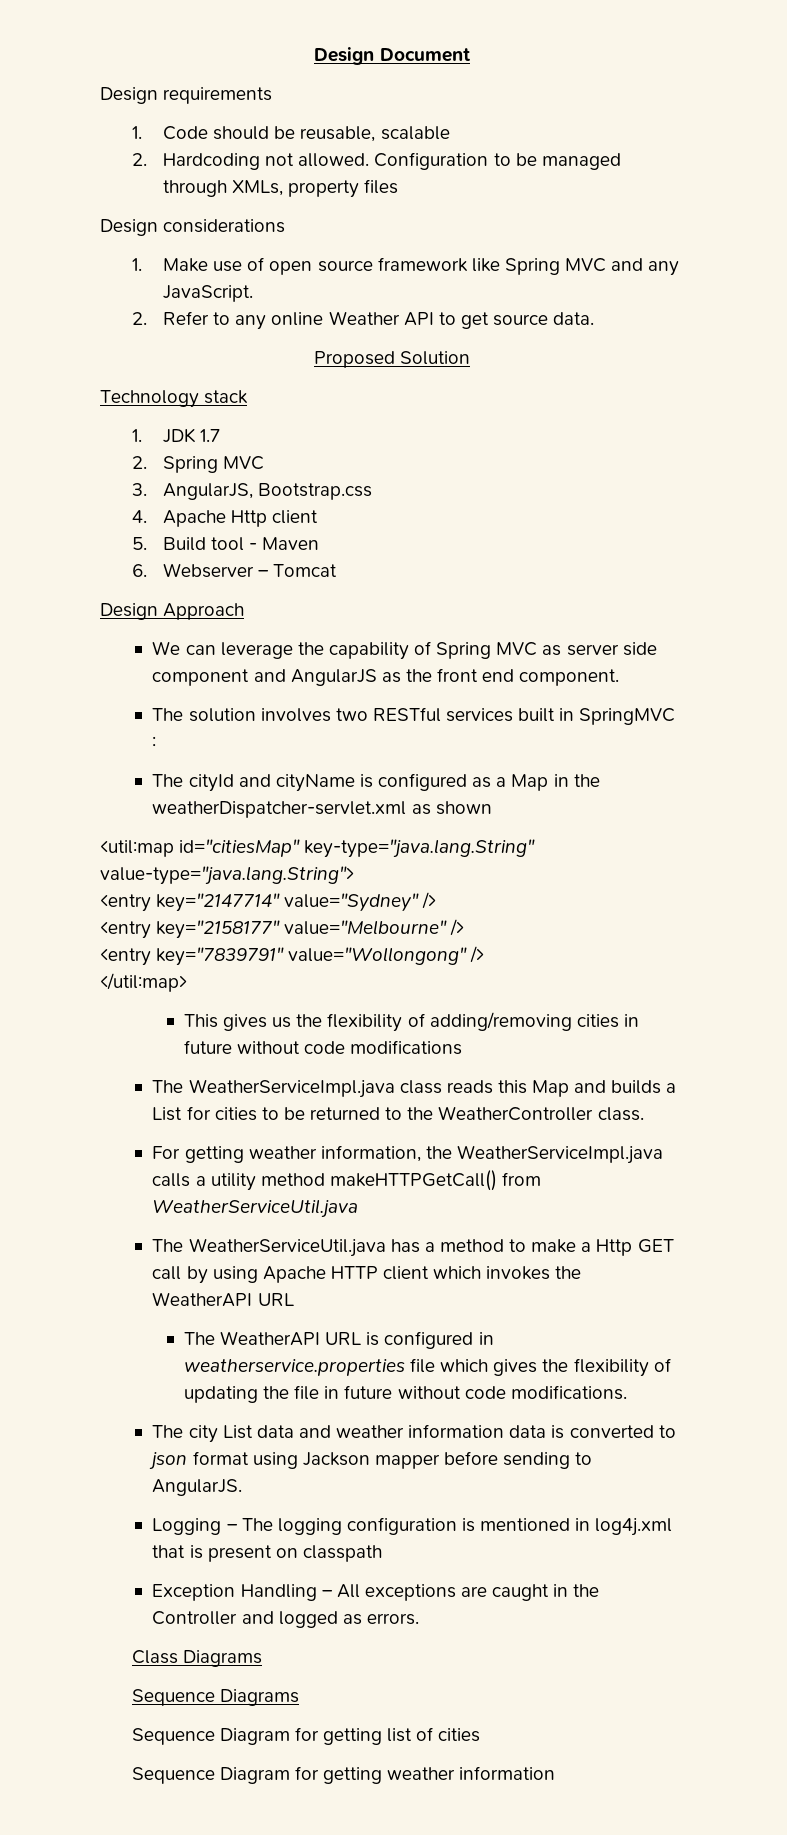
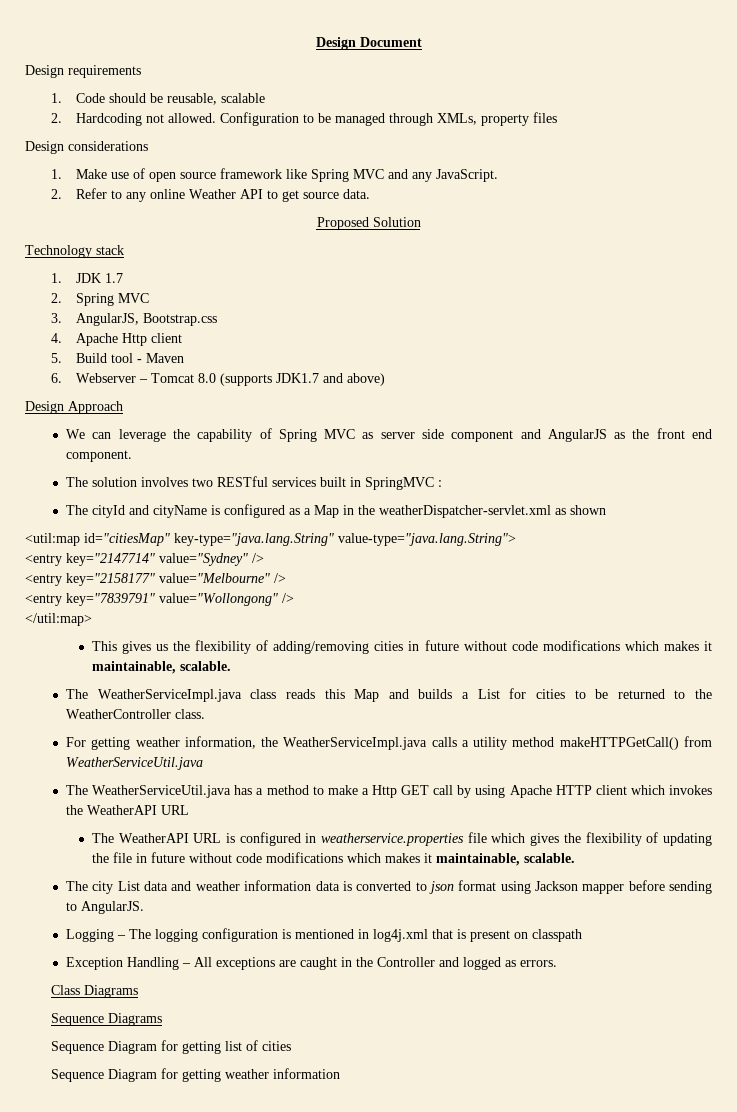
(338, 570) none -> [198,373,386,386] 8.0 (supports JDK1.7 and above)
(463, 1047) none -> [624,641,712,651] [91,661,231,674] which makes it maintainable, scalable.
[510,1385,627,1400] modifications. -> [265,852,575,866] modifications which makes it maintainable, scalable.

